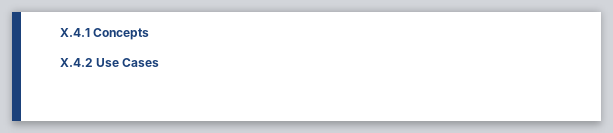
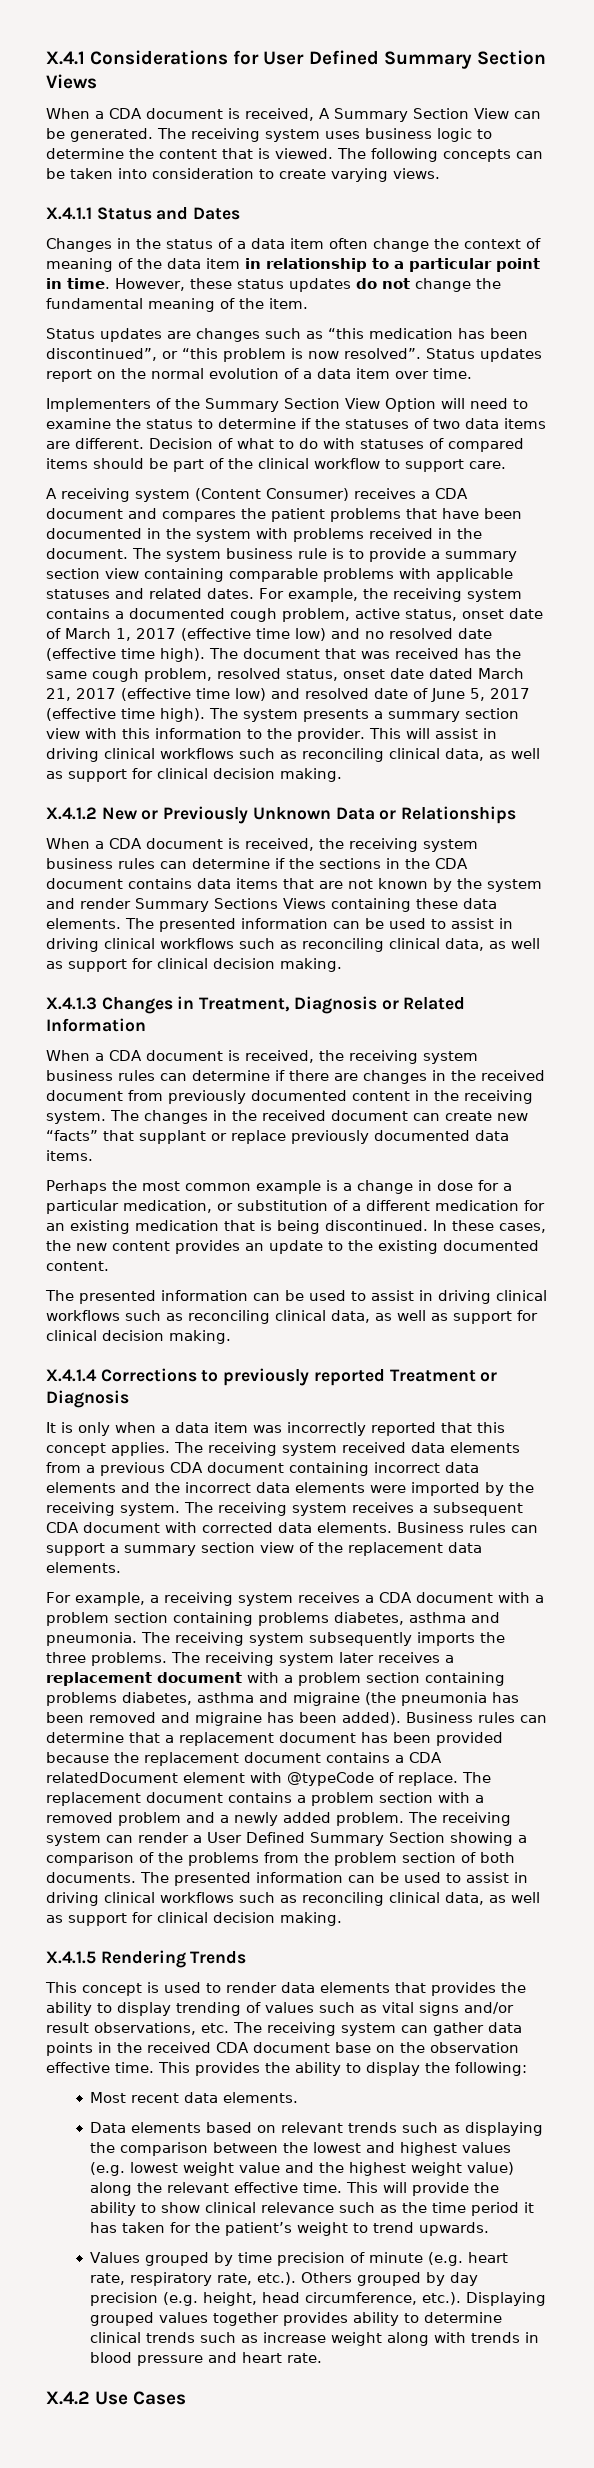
[93,28,150,40] Concepts -> [90,50,546,69] [46,74,97,89] [46,108,541,122] [46,128,492,142] [46,148,543,162] [46,168,440,182] [46,207,241,220] [46,238,541,252] [46,258,540,272] [46,278,501,292] [46,298,308,312] [46,328,528,342] [46,348,542,362] [46,368,472,382] [46,398,528,412] [46,418,546,429] [46,438,524,452] [46,458,506,472] [46,488,468,502] [46,508,522,522] [46,528,482,542] [46,548,517,562] [46,568,513,582] [46,588,522,602] [46,608,543,622] [46,628,492,641] [46,648,521,662] [46,668,524,682] [46,688,530,702] [46,708,519,722] [46,728,497,742] [46,748,540,762] [46,768,342,782] [46,806,517,824] [46,838,478,852] [46,858,468,869] [46,878,542,892] [46,898,497,912] [46,918,513,932] [46,938,540,952] [46,958,342,972] [46,996,466,1014] [46,1018,146,1032] [46,1050,478,1064] [46,1070,545,1084] [46,1090,533,1104] [46,1110,528,1124] [46,1130,509,1144] [46,1150,93,1161] [46,1180,512,1194] [46,1200,545,1214] [46,1220,546,1234] [46,1240,539,1254] [46,1261,109,1271] [45,1290,547,1304] [46,1310,538,1324] [46,1330,231,1344] [46,1368,498,1386] [46,1390,129,1408] [46,1422,505,1436] [46,1442,520,1456] [46,1462,479,1476] [46,1482,534,1496] [46,1502,523,1516] [46,1522,538,1533] [46,1542,482,1556] [46,1562,121,1573] [46,1592,544,1606] [46,1612,500,1626] [46,1632,505,1646] [46,1652,454,1666] [46,1672,505,1686] [46,1692,519,1706] [46,1712,547,1726] [46,1732,503,1746] [46,1752,442,1766] [46,1772,491,1786] [46,1792,484,1806] [46,1812,511,1826] [46,1832,527,1846] [46,1852,515,1866] [46,1872,528,1886] [46,1892,540,1906] [46,1912,342,1926] [46,1950,247,1968] [45,1982,526,1996] [46,2002,514,2016] [46,2022,522,2036] [46,2042,519,2056] [46,2062,527,2076] [90,2092,299,2103] [90,2122,544,2136] [90,2142,512,2156] [90,2162,515,2176] [90,2182,500,2196] [90,2202,535,2216] [90,2222,490,2236] [90,2252,509,2266] [90,2272,479,2286] [90,2292,547,2306] [90,2312,503,2326] [90,2332,540,2346] [90,2352,323,2366] Considerations for User Defined Summary Section Views // When a CDA document is received, A Summary Section View can be generated. The receiving system uses business logic to determine the content that is viewed. The following concepts can be taken into consideration to create varying views. // X.4.1.1 Status and Dates // Changes in the status of a data item often change the context of meaning of the data item in relationship to a particular point in time. However, these status updates do not change the fundamental meaning of the item. // Status updates are changes such as “this medication has been discontinued”, or “this problem is now resolved”. Status updates report on the normal evolution of a data item over time. // Implementers of the Summary Section View Option will need to examine the status to determine if the statuses of two data items are different. Decision of what to do with statuses of compared items should be part of the clinical workflow to support care. // A receiving system (Content Consumer) receives a CDA document and compares the patient problems that have been documented in the system with problems received in the document. The system business rule is to provide a summary section view containing comparable problems with applicable statuses and related dates. For example, the receiving system contains a documented cough problem, active status, onset date of March 1, 2017 (effective time low) and no resolved date (effective time high). The document that was received has the same cough problem, resolved status, onset date dated March 21, 2017 (effective time low) and resolved date of June 5, 2017 (effective time high). The system presents a summary section view with this information to the provider. This will assist in driving clinical workflows such as reconciling clinical data, as well as support for clinical decision making. // X.4.1.2 New or Previously Unknown Data or Relationships // When a CDA document is received, the receiving system business rules can determine if the sections in the CDA document contains data items that are not known by the system and render Summary Sections Views containing these data elements. The presented information can be used to assist in driving clinical workflows such as reconciling clinical data, as well as support for clinical decision making. // X.4.1.3 Changes in Treatment, Diagnosis or Related Information // When a CDA document is received, the receiving system business rules can determine if there are changes in the received document from previously documented content in the receiving system. The changes in the received document can create new “facts” that supplant or replace previously documented data items. // Perhaps the most common example is a change in dose for a particular medication, or substitution of a different medication for an existing medication that is being discontinued. In these cases, the new content provides an update to the existing documented content. // The presented information can be used to assist in driving clinical workflows such as reconciling clinical data, as well as support for clinical decision making. // X.4.1.4 Corrections to previously reported Treatment or Diagnosis // It is only when a data item was incorrectly reported that this concept applies. The receiving system received data elements from a previous CDA document containing incorrect data elements and the incorrect data elements were imported by the receiving system. The receiving system receives a subsequent CDA document with corrected data elements. Business rules can support a summary section view of the replacement data elements. // For example, a receiving system receives a CDA document with a problem section containing problems diabetes, asthma and pneumonia. The receiving system subsequently imports the three problems. The receiving system later receives a replacement document with a problem section containing problems diabetes, asthma and migraine (the pneumonia has been removed and migraine has been added). Business rules can determine that a replacement document has been provided because the replacement document contains a CDA relatedDocument element with @typeCode of replace. The replacement document contains a problem section with a removed problem and a newly added problem. The receiving system can render a User Defined Summary Section showing a comparison of the problems from the problem section of both documents. The presented information can be used to assist in driving clinical workflows such as reconciling clinical data, as well as support for clinical decision making. // X.4.1.5 Rendering Trends // This concept is used to render data elements that provides the ability to display trending of values such as vital signs and/or result observations, etc. The receiving system can gather data points in the received CDA document base on the observation effective time. This provides the ability to display the following: // Most recent data elements. // Data elements based on relevant trends such as displaying the comparison between the lowest and highest values (e.g. lowest weight value and the highest weight value) along the relevant effective time. This will provide the ability to show clinical relevance such as the time period it has taken for the patient’s weight to trend upwards. // Values grouped by time precision of minute (e.g. heart rate, respiratory rate, etc.). Others grouped by day precision (e.g. height, head circumference, etc.). Displaying grouped values together provides ability to determine clinical trends such as increase weight along with trends in blood pressure and heart rate.

